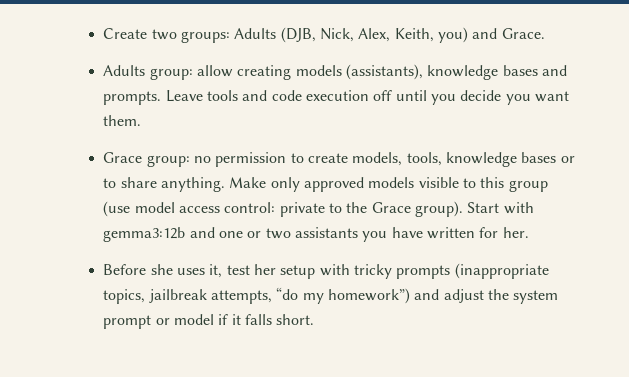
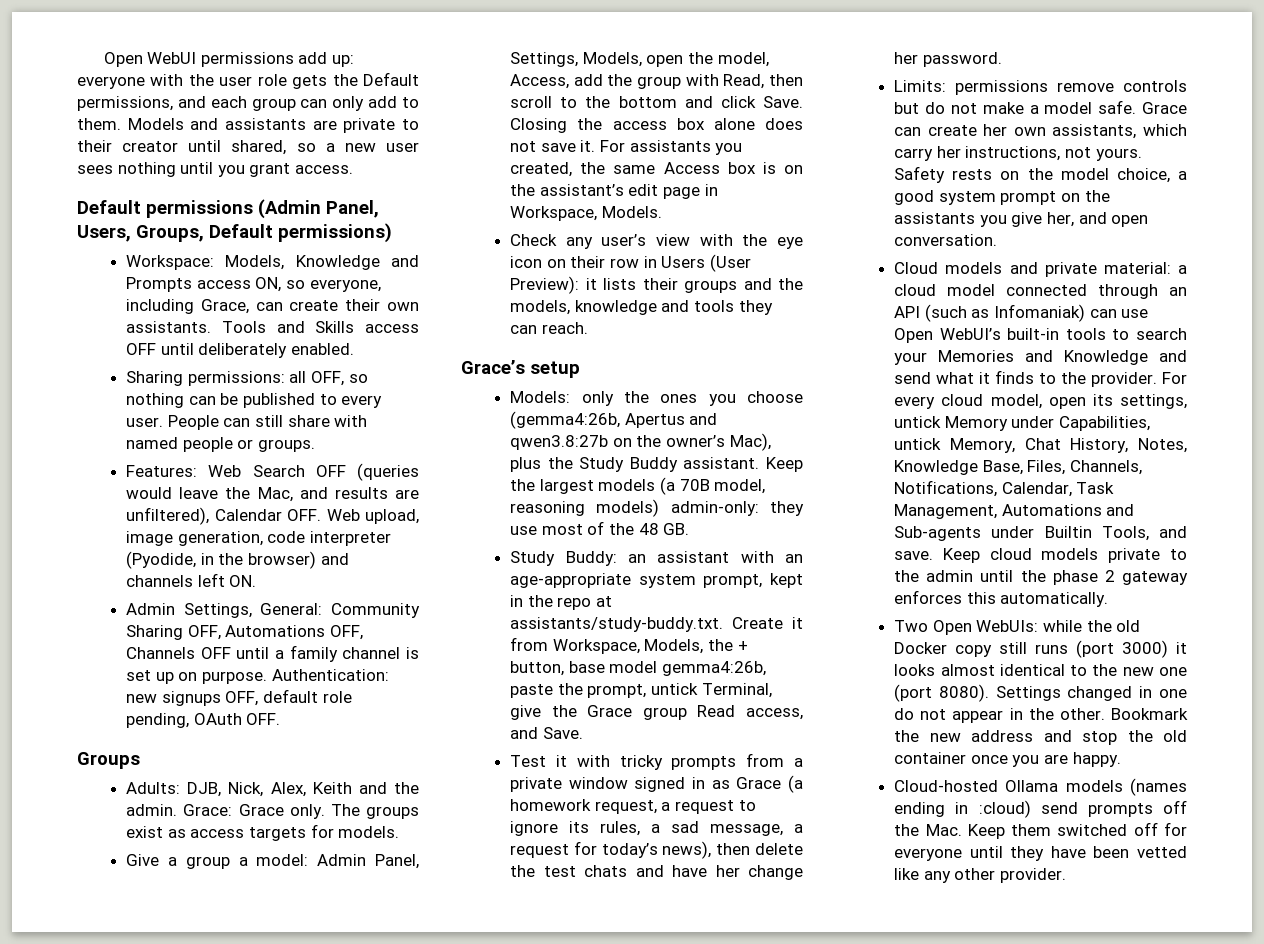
[103,27,545,43] [103,64,567,80] [103,90,569,105] [103,115,142,126] [103,152,575,167] [103,177,548,192] [103,201,534,217] [103,227,529,242] [103,263,549,279] [103,287,559,304] [103,314,315,329] Create two groups: Adults (DJB, Nick, Alex, Keith, you) and Grace. // Adults group: allow creating models (assistants), knowledge bases and prompts. Leave tools and code execution off until you decide you want them. // Grace group: no permission to create models, tools, knowledge bases or to share anything. Make only approved models visible to this group (use model access control: private to the Grace group). Start with gemma3:12b and one or two assistants you have written for her. // Before she uses it, test her setup with tricky prompts (inappropriate topics, jailbreak attempts, “do my homework”) and adjust the system prompt or model if it falls short. -> [103,52,354,67] [77,72,419,89] [77,96,419,111] [77,118,419,133] [77,140,419,155] [77,162,353,177] [77,199,379,219] [77,223,392,243] [126,255,420,270] [126,277,381,292] [126,299,419,314] [126,321,419,333] [126,343,354,358] [126,371,368,386] [126,393,383,408] [126,415,368,430] [126,437,315,452] [126,463,419,481] [126,487,419,502] [126,507,419,525] [126,531,391,546] [126,551,349,569] [126,573,257,587] [126,603,420,618] [126,625,363,640] [126,645,419,662] [126,669,389,684] [126,689,352,706] [126,713,281,728] [77,752,140,769] [126,782,419,797] [126,804,419,819] [126,824,400,841] [126,854,419,869] [510,52,769,67] [510,74,803,89] [510,96,803,108] [510,118,803,133] [510,140,743,155] [510,162,803,177] [510,184,718,199] [510,206,662,221] [510,234,803,249] [510,254,751,272] [510,276,803,294] [510,300,773,315] [510,322,588,334] [461,360,580,378] [510,391,803,406] [510,411,718,429] [510,433,771,451] [510,457,803,472] [510,477,766,495] [510,499,804,517] [510,521,690,535] [510,551,803,566] [510,573,803,588] [510,595,612,610] [510,617,803,632] [510,637,748,654] [510,661,766,676] [510,683,772,698] [510,705,803,720] [510,727,583,739] [510,753,803,770] [510,775,803,793] [510,799,756,814] [510,821,803,836] [510,841,803,859] [510,865,803,880] [894,52,1002,67] [894,80,1187,95] [894,100,1187,114] [894,124,1187,139] [894,146,1142,161] [894,166,1187,183] [894,190,1110,205] [894,212,1149,227] [894,234,998,246] [894,262,1187,277] [894,284,1187,299] [894,304,1149,322] [894,328,1187,343] [894,350,1187,365] [894,370,1187,387] [894,394,1187,409] [894,416,1150,431] [894,438,1187,453] [894,460,1142,475] [894,480,1115,497] [894,504,1135,519] [894,526,1187,541] [894,548,1187,563] [894,570,1188,585] [894,590,1109,607] [894,620,1141,635] [894,640,1187,658] [894,664,1187,676] [894,684,1187,702] [894,708,1188,723] [894,730,1187,745] [894,752,1121,767] [894,778,1187,796] [894,800,1187,818] [894,822,1187,839] [894,846,1187,861] [894,868,1066,883] Open WebUI permissions add up: everyone with the user role gets the Default permissions, and each group can only add to them. Models and assistants are private to their creator until shared, so a new user sees nothing until you grant access. // Default permissions (Admin Panel, Users, Groups, Default permissions) // Workspace: Models, Knowledge and Prompts access ON, so everyone, including Grace, can create their own assistants. Tools and Skills access OFF until deliberately enabled. // Sharing permissions: all OFF, so nothing can be published to every user. People can still share with named people or groups. // Features: Web Search OFF (queries would leave the Mac, and results are unfiltered), Calendar OFF. Web upload, image generation, code interpreter (Pyodide, in the browser) and channels left ON. // Admin Settings, General: Community Sharing OFF, Automations OFF, Channels OFF until a family channel is set up on purpose. Authentication: new signups OFF, default role pending, OAuth OFF. // Groups // Adults: DJB, Nick, Alex, Keith and the admin. Grace: Grace only. The groups exist as access targets for models. // Give a group a model: Admin Panel, Settings, Models, open the model, Access, add the group with Read, then scroll to the bottom and click Save. Closing the access box alone does not save it. For assistants you created, the same Access box is on the assistant’s edit page in Workspace, Models. // Check any user’s view with the eye icon on their row in Users (User Preview): it lists their groups and the models, knowledge and tools they can reach. // Grace’s setup // Models: only the ones you choose (gemma4:26b, Apertus and qwen3.8:27b on the owner’s Mac), plus the Study Buddy assistant. Keep the largest models (a 70B model, reasoning models) admin-only: they use most of the 48 GB. // Study Buddy: an assistant with an age-appropriate system prompt, kept in the repo at assistants/study-buddy.txt. Create it from Workspace, Models, the + button, base model gemma4:26b, paste the prompt, untick Terminal, give the Grace group Read access, and Save. // Test it with tricky prompts from a private window signed in as Grace (a homework request, a request to ignore its rules, a sad message, a request for today’s news), then delete the test chats and have her change her password. // Limits: permissions remove controls but do not make a model safe. Grace can create her own assistants, which carry her instructions, not yours. Safety rests on the model choice, a good system prompt on the assistants you give her, and open conversation. // Cloud models and private material: a cloud model connected through an API (such as Infomaniak) can use Open WebUI’s built-in tools to search your Memories and Knowledge and send what it finds to the provider. For every cloud model, open its settings, untick Memory under Capabilities, untick Memory, Chat History, Notes, Knowledge Base, Files, Channels, Notifications, Calendar, Task Management, Automations and Sub-agents under Builtin Tools, and save. Keep cloud models private to the admin until the phase 2 gateway enforces this automatically. // Two Open WebUIs: while the old Docker copy still runs (port 3000) it looks almost identical to the new one (port 8080). Settings changed in one do not appear in the other. Bookmark the new address and stop the old container once you are happy. // Cloud-hosted Ollama models (names ending in :cloud) send prompts off the Mac. Keep them switched off for everyone until they have been vetted like any other provider.

